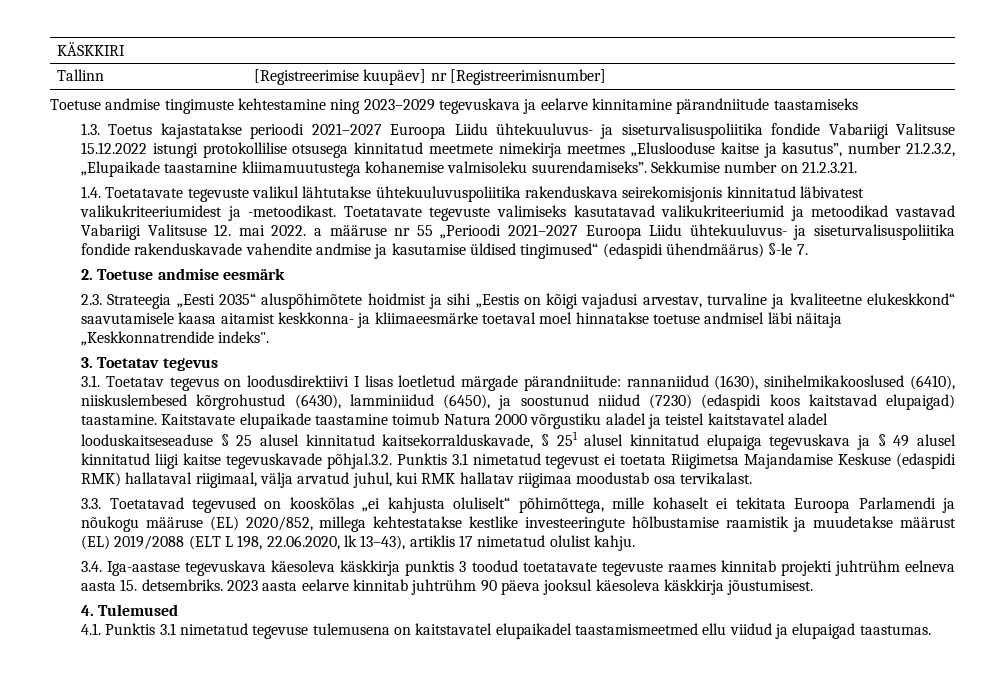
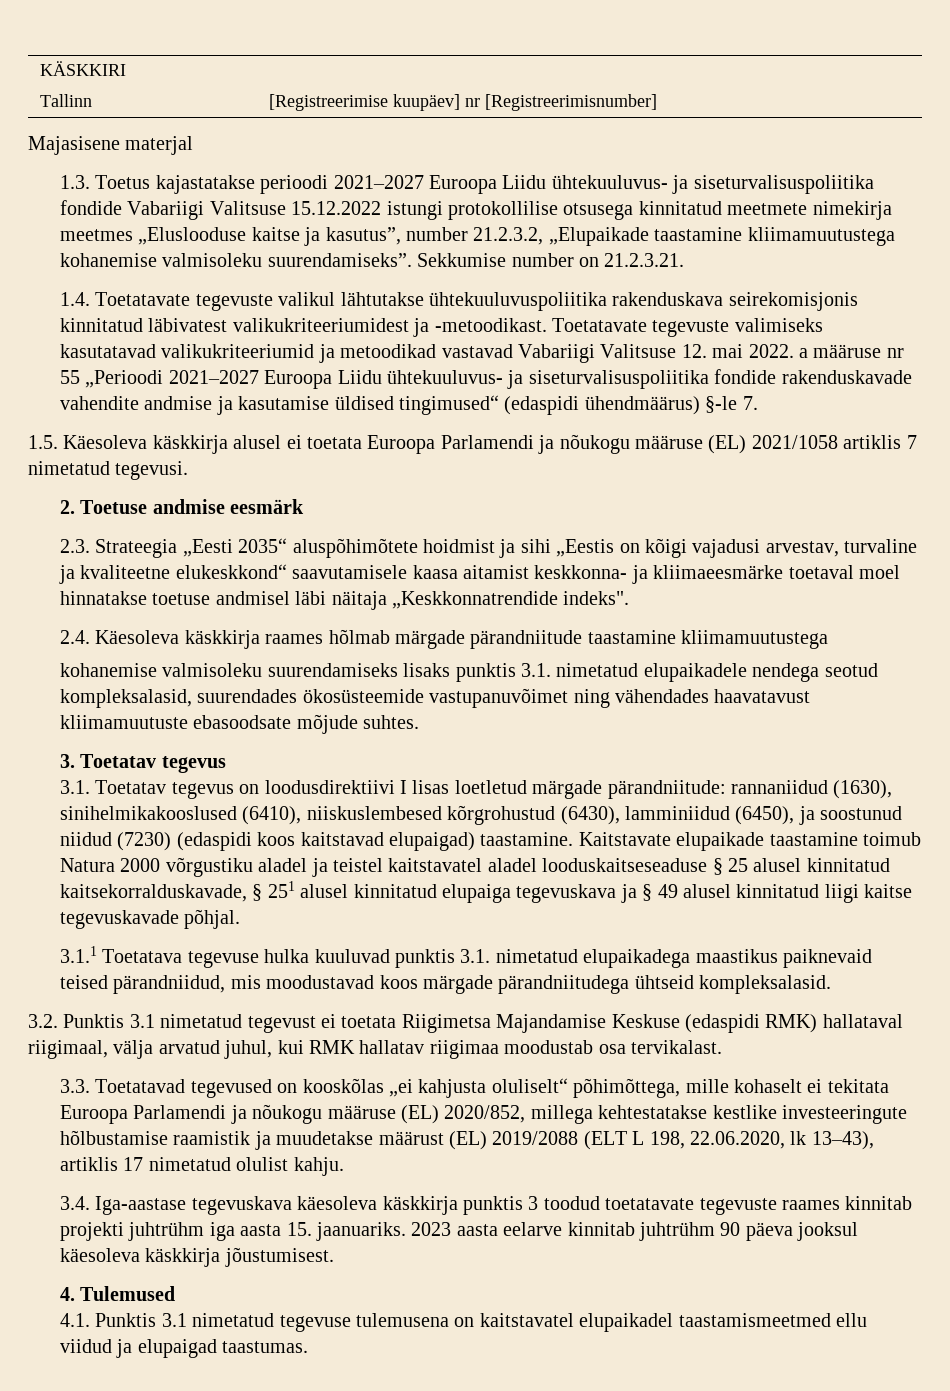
[50,98,858,114] Toetuse andmise tingimuste kehtestamine ning 2023–2029 tegevuskava ja eelarve kinnitamine pärandniitude taastamiseks -> [28,136,194,155] Majasisene materjal
(808, 249) none -> [28,434,917,454] [28,461,189,480] // 1.5. Käesoleva käskkirja alusel ei toetata Euroopa Parlamendi ja nõukogu määruse (EL) 2021/1058 artiklis 7 nimetatud tegevusi.
(270, 337) none -> [59,629,829,649] [59,663,878,682] [59,688,811,708] [59,714,420,734] // 2.4. Käesoleva käskkirja raames hõlmab märgade pärandniitude taastamine kliimamuutustega // kohanemise valmisoleku suurendamiseks lisaks punktis 3.1. nimetatud elupaikadele nendega seotud kompleksalasid, suurendades ökosüsteemide vastupanuvõimet ning vähendades haavatavust kliimamuutuste ebasoodsate mõjude suhtes.
[326,453,392,469] põhjal.3.2. -> [184,909,241,929] [59,946,872,968] [59,975,832,994] [28,1014,58,1028] põhjal. // 3.1.1 Toetatava tegevuse hulka kuuluvad punktis 3.1. nimetatud elupaikadega maastikus paiknevaid teised pärandniidud, mis moodustavad koos märgade pärandniitudega ühtseid kompleksalasid. // 3.2.
[904,560,955,572] eelneva -> [209,1222,235,1241] iga
[141,579,223,591] detsembriks. -> [315,1222,406,1241] jaanuariks.

